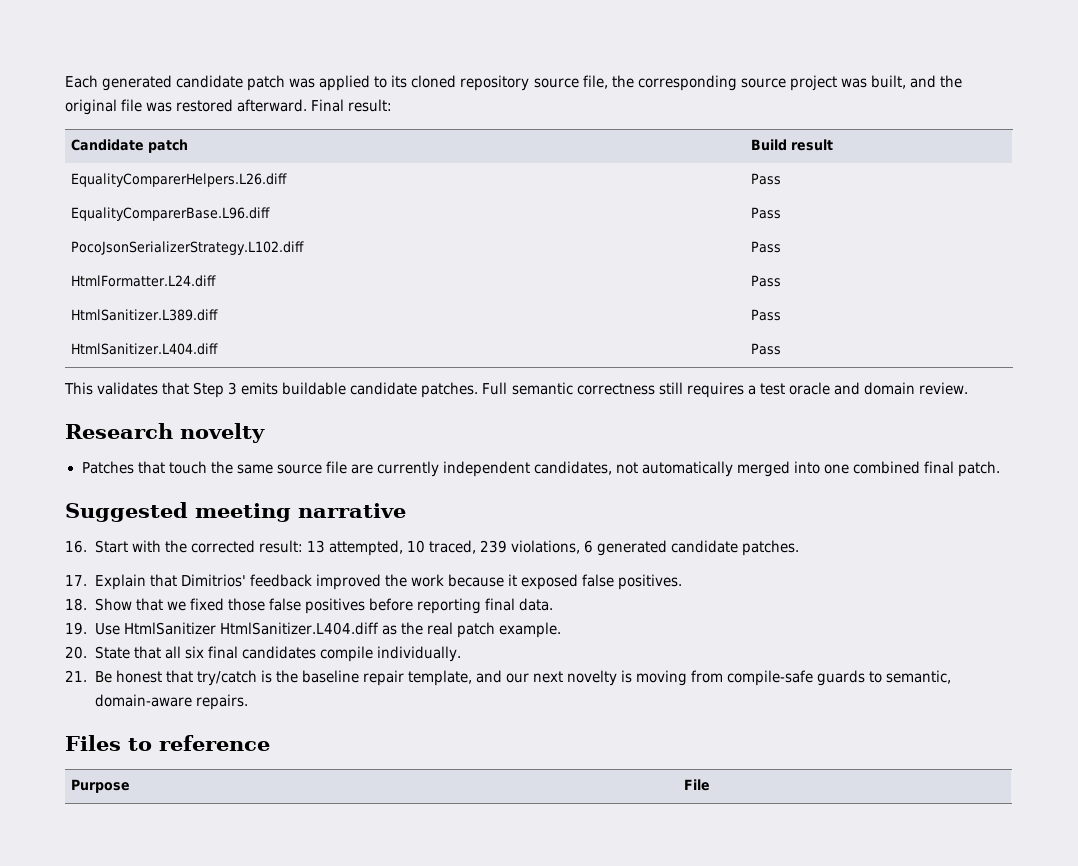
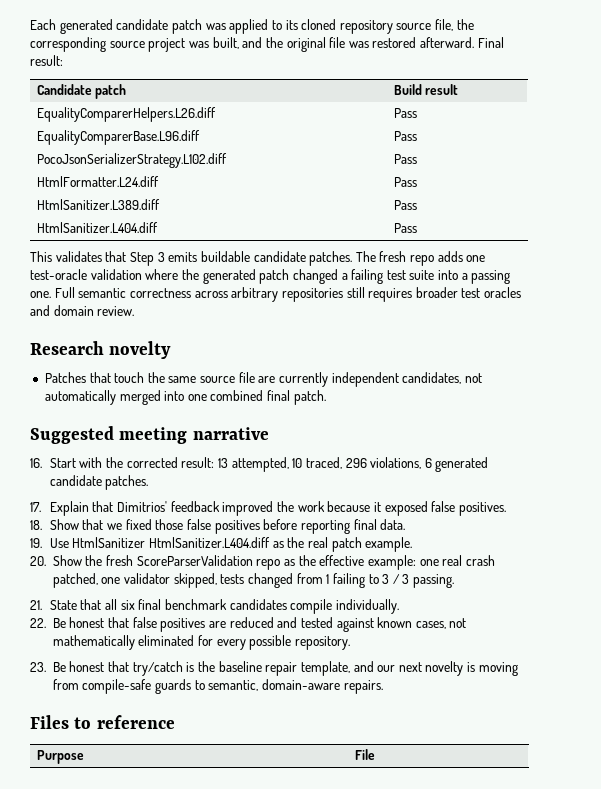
[482,382,830,398] Full semantic correctness still requires a test oracle -> [355,251,486,266] [30,269,511,284] [30,287,522,302] The fresh repo adds one test-oracle validation where the generated patch changed a failing test suite into a passing one. Full semantic correctness across arbitrary repositories still requires broader test oracles
[479,540,507,553] 239 -> [345,458,367,468] 296
(87, 652) none -> [52,555,495,570] [52,573,455,588] [30,600,42,610] Show the fresh ScoreParserValidation repo as the effective example: one real crash patched, one validator skipped, tests changed from 1 failing to 3 / 3 passing. // 21.
(238, 652) none -> [164,599,227,610] benchmark
[65,670,87,682] 21. -> [30,617,467,632] [52,635,350,650] [30,662,46,672] 22. Be honest that false positives are reduced and tested against known cases, not mathematically eliminated for every possible repository. // 23.

